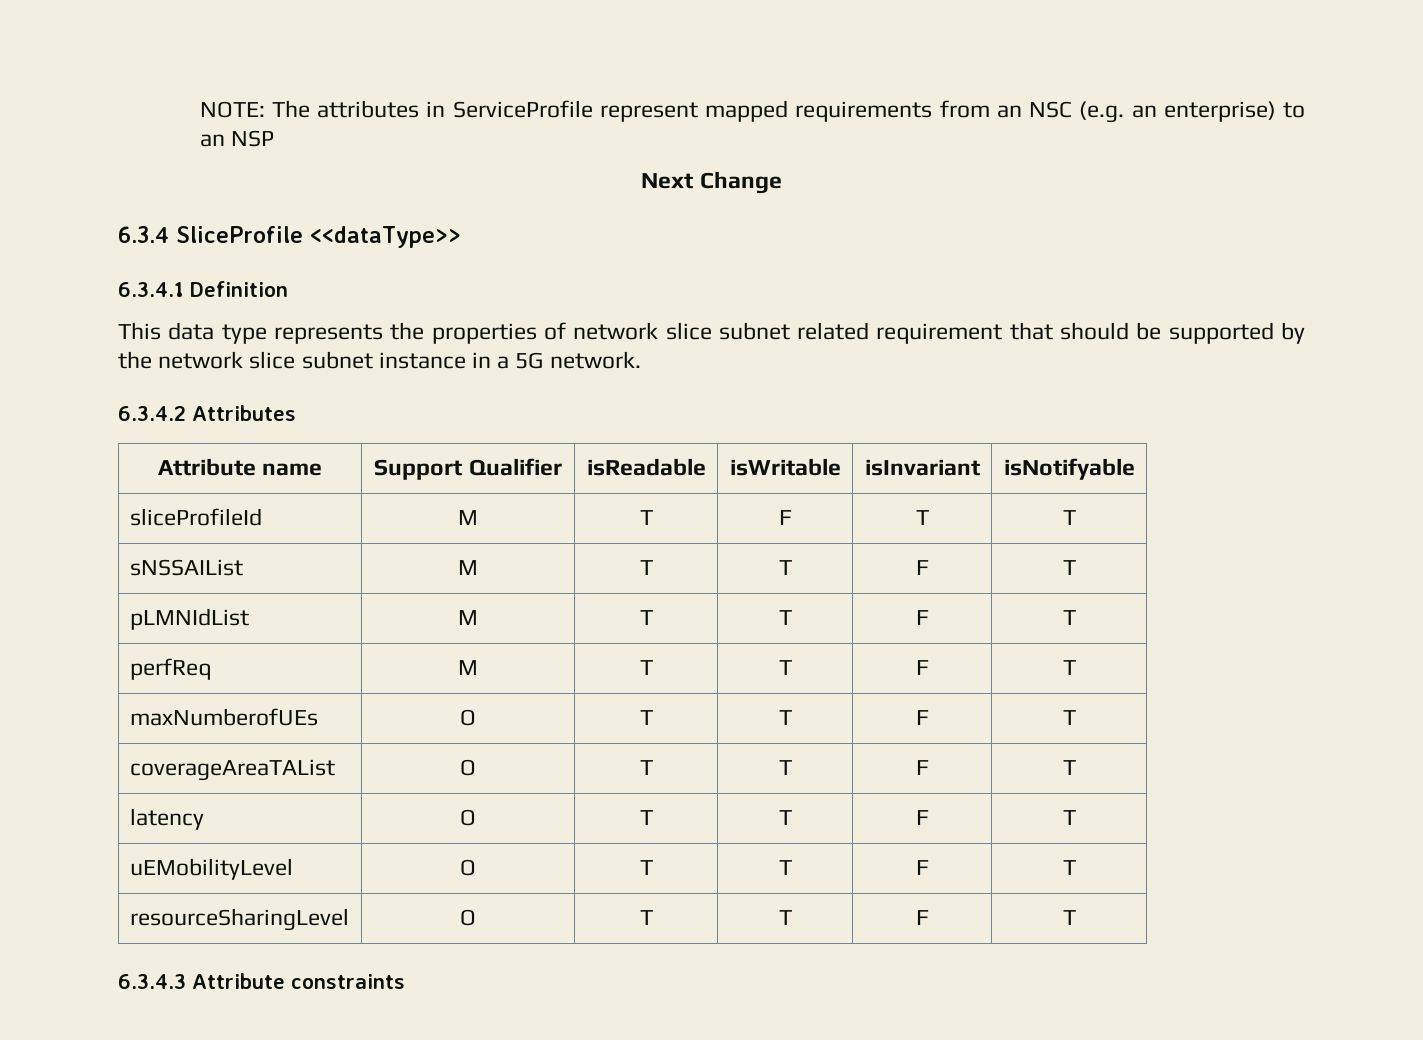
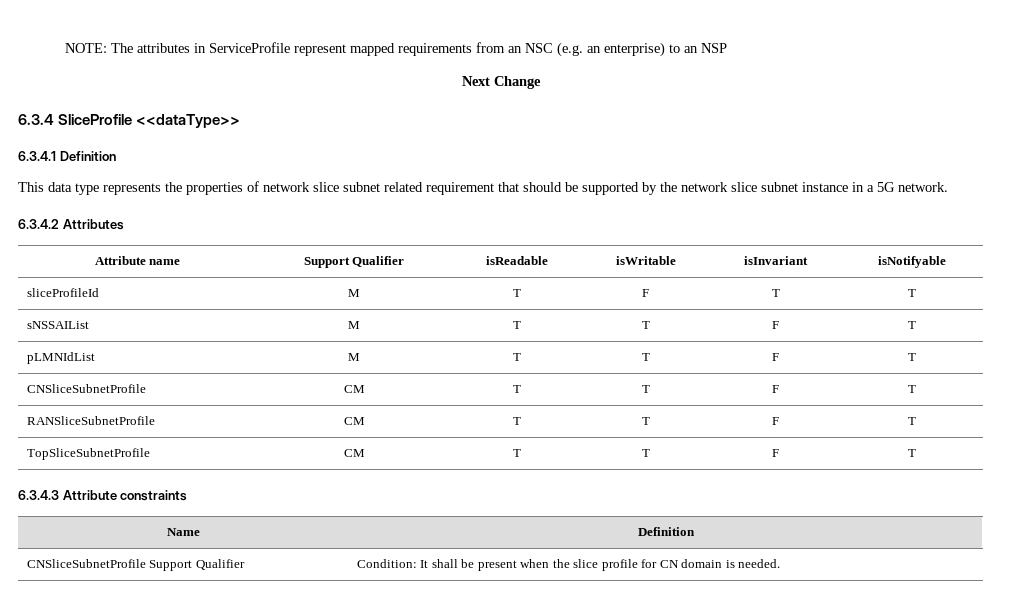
[129,658,211,680] [458,660,478,675] [639,660,653,675] [778,660,792,675] [915,660,929,675] [1062,660,1076,675] [129,708,318,726] [460,709,476,726] [639,710,653,725] [778,710,792,725] [915,710,929,725] [1062,710,1076,725] [129,759,335,781] [460,759,476,776] [639,760,653,775] [778,760,792,775] [915,760,929,775] [1062,760,1076,775] [129,808,204,830] [460,809,476,826] [639,810,653,825] [778,810,792,825] [915,810,929,825] [1062,810,1076,825] [129,858,293,880] [460,859,476,876] [639,860,653,875] [778,860,792,875] [915,860,929,875] [1062,860,1076,875] [129,908,349,931] [460,909,476,926] perfReq | M | T | T | F | T // maxNumberofUEs | O | T | T | F | T // coverageAreaTAList | O | T | T | F | T // latency | O | T | T | F | T // uEMobilityLevel | O | T | T | F | T // resourceSharingLevel | O -> [26,384,146,393] [343,385,365,393] [512,385,521,393] [641,385,650,393] [772,385,779,393] [908,385,916,393] [26,416,155,425] [343,417,365,425] [512,417,521,425] [641,417,650,425] [772,417,779,425] [908,417,916,425] [26,448,150,460] [343,449,365,457] CNSliceSubnetProfile | CM | T | T | F | T // RANSliceSubnetProfile | CM | T | T | F | T // TopSliceSubnetProfile | CM
(405, 981) none -> [167,528,200,536] [637,527,695,536] [26,559,245,571] [356,559,781,571] // Name | Definition // CNSliceSubnetProfile Support Qualifier | Condition: It shall be present when the slice profile for CN domain is needed.

